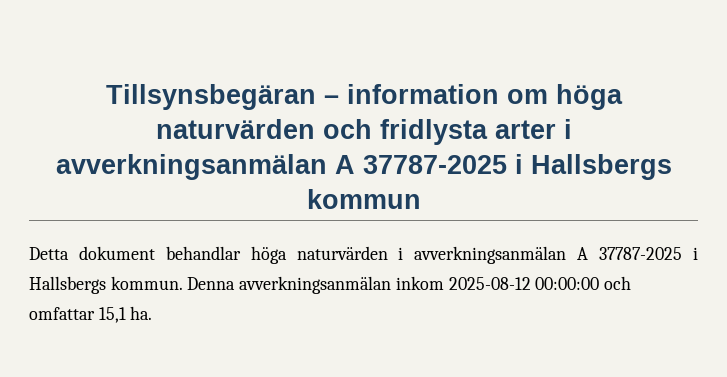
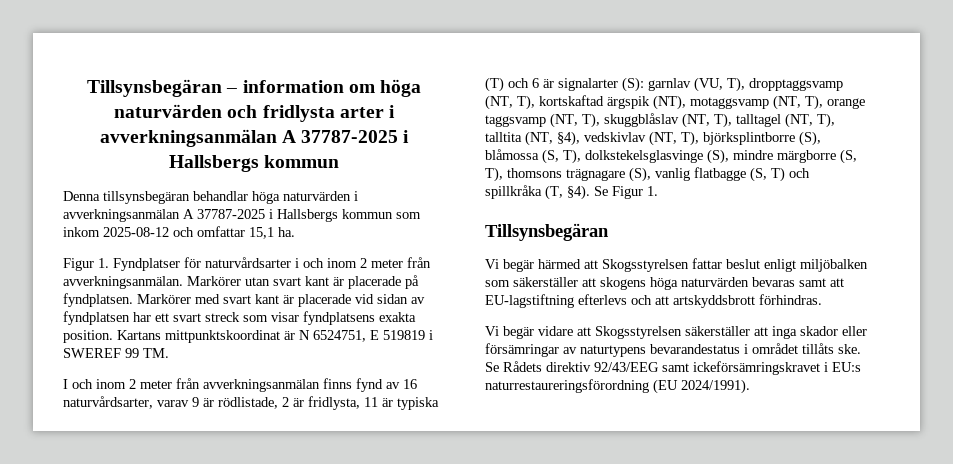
[29,246,155,260] Detta dokument -> [63,191,190,204] Denna tillsynsbegäran
[110,276,392,294] kommun. Denna avverkningsanmälan -> [342,209,421,219] kommun som
[535,277,600,290] 00:00:00 -> (169, 232) none
(153, 313) none -> [63,257,431,271] [63,275,419,289] [63,293,425,307] [63,311,416,325] [63,330,433,343] [63,348,169,358] [63,378,417,392] [63,396,439,410] [485,77,843,92] [485,95,865,110] [485,113,835,128] [485,131,821,146] [485,149,857,164] [485,167,810,182] [485,185,658,200] [485,223,609,241] [485,258,868,272] [485,277,844,290] [485,294,822,308] [485,326,867,339] [485,343,861,357] [485,361,861,375] [485,379,750,394] // Figur 1. Fyndplatser för naturvårdsarter i och inom 2 meter från avverkningsanmälan. Markörer utan svart kant är placerade på fyndplatsen. Markörer med svart kant är placerade vid sidan av fyndplatsen har ett svart streck som visar fyndplatsens exakta position. Kartans mittpunktskoordinat är N 6524751, E 519819 i SWEREF 99 TM. // I och inom 2 meter från avverkningsanmälan finns fynd av 16 naturvårdsarter, varav 9 är rödlistade, 2 är fridlysta, 11 är typiska (T) och 6 är signalarter (S): garnlav (VU, T), dropptaggsvamp (NT, T), kortskaftad ärgspik (NT), motaggsvamp (NT, T), orange taggsvamp (NT, T), skuggblåslav (NT, T), talltagel (NT, T), talltita (NT, §4), vedskivlav (NT, T), björksplintborre (S), blåmossa (S, T), dolkstekelsglasvinge (S), mindre märgborre (S, T), thomsons trägnagare (S), vanlig flatbagge (S, T) och spillkråka (T, §4). Se Figur 1. // Tillsynsbegäran // Vi begär härmed att Skogsstyrelsen fattar beslut enligt miljöbalken som säkerställer att skogens höga naturvärden bevaras samt att EU-lagstiftning efterlevs och att artskyddsbrott förhindras. // Vi begär vidare att Skogsstyrelsen säkerställer att inga skador eller försämringar av naturtypens bevarandestatus i området tillåts ske. Se Rådets direktiv 92/43/EEG samt ickeförsämringskravet i EU:s naturrestaureringsförordning (EU 2024/1991).

